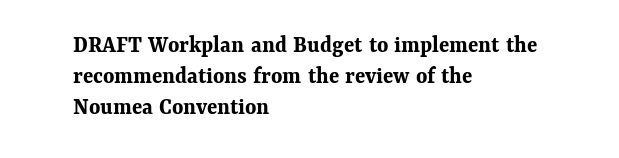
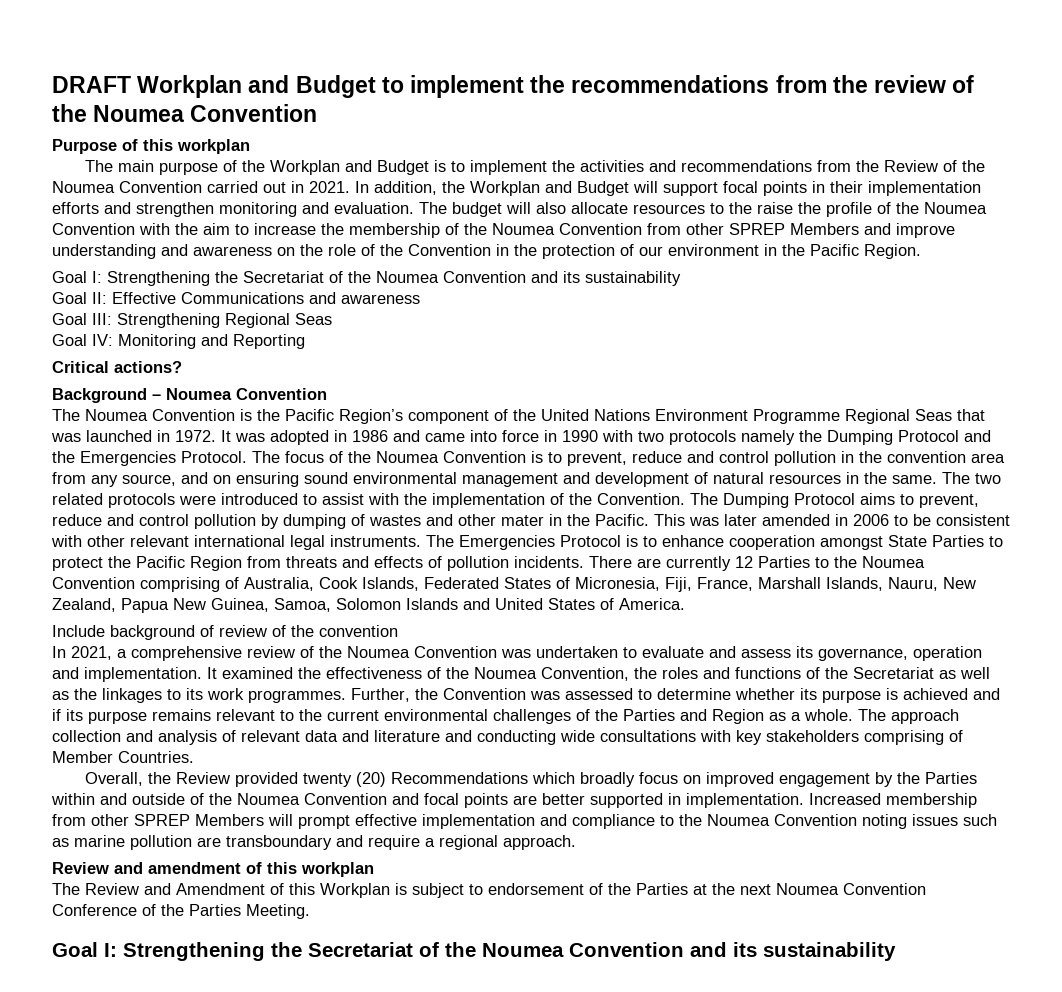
(270, 106) none -> [52,139,250,154] [85,160,986,175] [52,181,981,196] [52,202,987,217] [52,223,955,238] [52,244,921,259] [52,271,681,286] [52,292,420,304] [52,313,332,328] [52,334,305,349] [52,361,182,373] [52,388,327,403] [52,409,985,424] [51,430,991,445] [52,451,1005,466] [52,472,1001,487] [52,493,979,508] [52,514,1010,529] [51,535,1003,550] [52,556,925,571] [52,577,976,592] [52,598,685,613] [52,625,398,640] [52,646,982,661] [52,667,990,682] [52,688,1000,703] [52,709,959,724] [52,730,963,745] [52,751,194,763] [85,772,978,787] [51,793,977,808] [52,814,997,829] [52,835,576,850] [52,862,374,877] [52,883,926,898] [52,904,310,919] [52,942,896,961] // Purpose of this workplan // The main purpose of the Workplan and Budget is to implement the activities and recommendations from the Review of the Noumea Convention carried out in 2021. In addition, the Workplan and Budget will support focal points in their implementation efforts and strengthen monitoring and evaluation. The budget will also allocate resources to the raise the profile of the Noumea Convention with the aim to increase the membership of the Noumea Convention from other SPREP Members and improve understanding and awareness on the role of the Convention in the protection of our environment in the Pacific Region. // Goal I: Strengthening the Secretariat of the Noumea Convention and its sustainability // Goal II: Effective Communications and awareness // Goal III: Strengthening Regional Seas // Goal IV: Monitoring and Reporting // Critical actions? // Background – Noumea Convention // The Noumea Convention is the Pacific Region’s component of the United Nations Environment Programme Regional Seas that was launched in 1972. It was adopted in 1986 and came into force in 1990 with two protocols namely the Dumping Protocol and the Emergencies Protocol. The focus of the Noumea Convention is to prevent, reduce and control pollution in the convention area from any source, and on ensuring sound environmental management and development of natural resources in the same. The two related protocols were introduced to assist with the implementation of the Convention. The Dumping Protocol aims to prevent, reduce and control pollution by dumping of wastes and other mater in the Pacific. This was later amended in 2006 to be consistent with other relevant international legal instruments. The Emergencies Protocol is to enhance cooperation amongst State Parties to protect the Pacific Region from threats and effects of pollution incidents. There are currently 12 Parties to the Noumea Convention comprising of Australia, Cook Islands, Federated States of Micronesia, Fiji, France, Marshall Islands, Nauru, New Zealand, Papua New Guinea, Samoa, Solomon Islands and United States of America. // Include background of review of the convention // In 2021, a comprehensive review of the Noumea Convention was undertaken to evaluate and assess its governance, operation and implementation. It examined the effectiveness of the Noumea Convention, the roles and functions of the Secretariat as well as the linkages to its work programmes. Further, the Convention was assessed to determine whether its purpose is achieved and if its purpose remains relevant to the current environmental challenges of the Parties and Region as a whole. The approach collection and analysis of relevant data and literature and conducting wide consultations with key stakeholders comprising of Member Countries. // Overall, the Review provided twenty (20) Recommendations which broadly focus on improved engagement by the Parties within and outside of the Noumea Convention and focal points are better supported in implementation. Increased membership from other SPREP Members will prompt effective implementation and compliance to the Noumea Convention noting issues such as marine pollution are transboundary and require a regional approach. // Review and amendment of this workplan // The Review and Amendment of this Workplan is subject to endorsement of the Parties at the next Noumea Convention Conference of the Parties Meeting. // Goal I: Strengthening the Secretariat of the Noumea Convention and its sustainability

